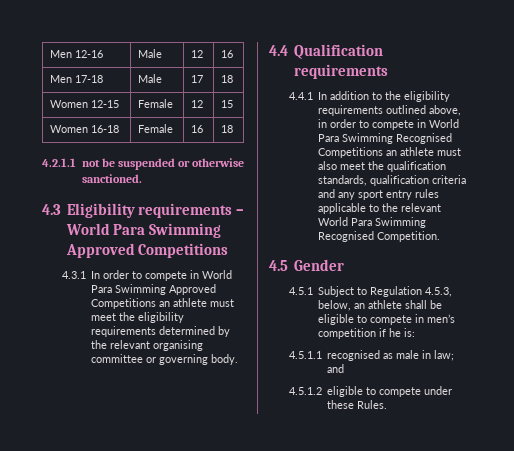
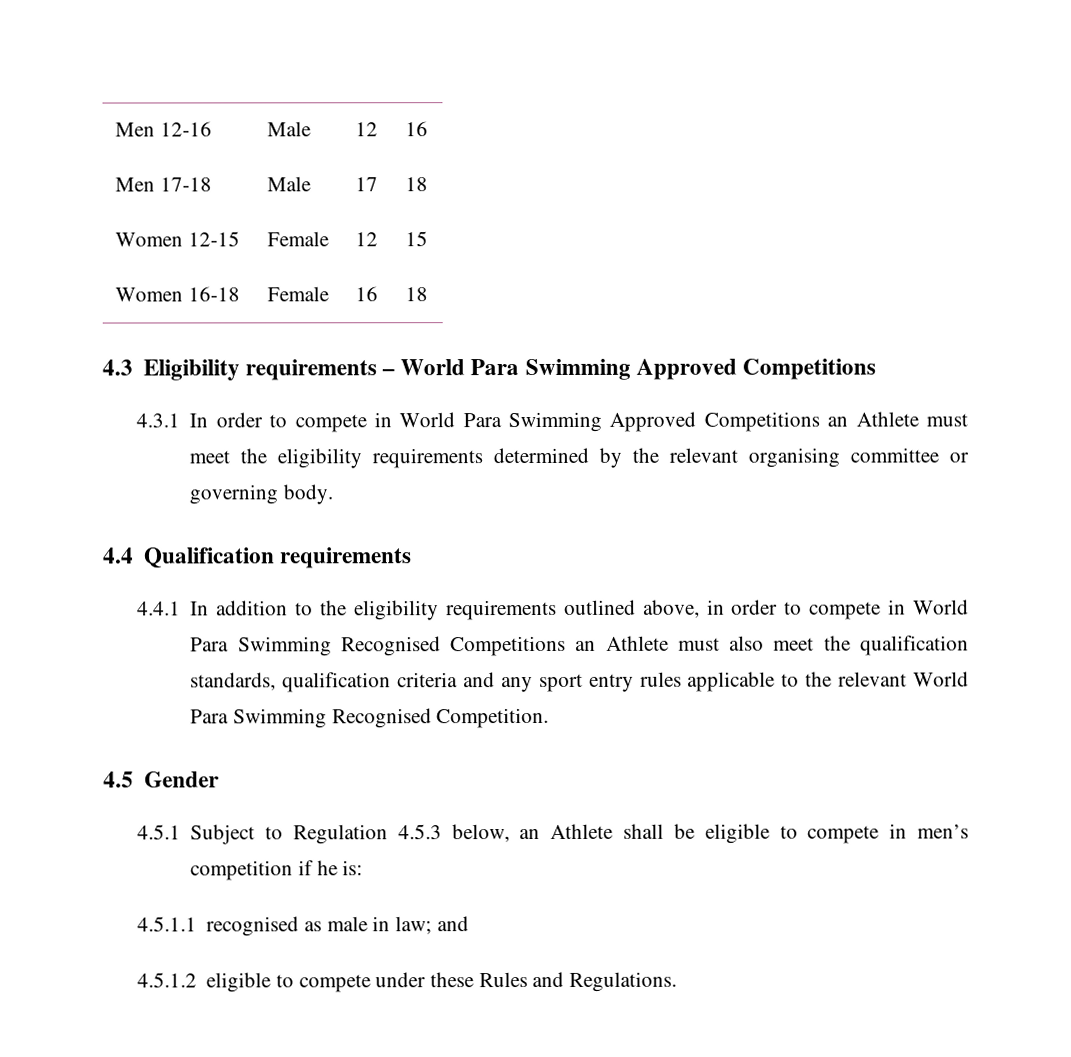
[42,158,244,170] [81,174,142,183] // 4.2.1.1 not be suspended or otherwise sanctioned. -> (429, 294) none
[173,298,208,307] athlete -> [855,411,919,427] Athlete
[400,147,435,156] athlete -> [605,635,669,651] Athlete
[425,287,453,297] 4.5.3, -> [397,824,442,840] 4.5.3
[368,300,403,309] athlete -> [550,823,614,839] Athlete
[357,400,388,409] Rules. -> [478,971,678,992] Rules and Regulations.

